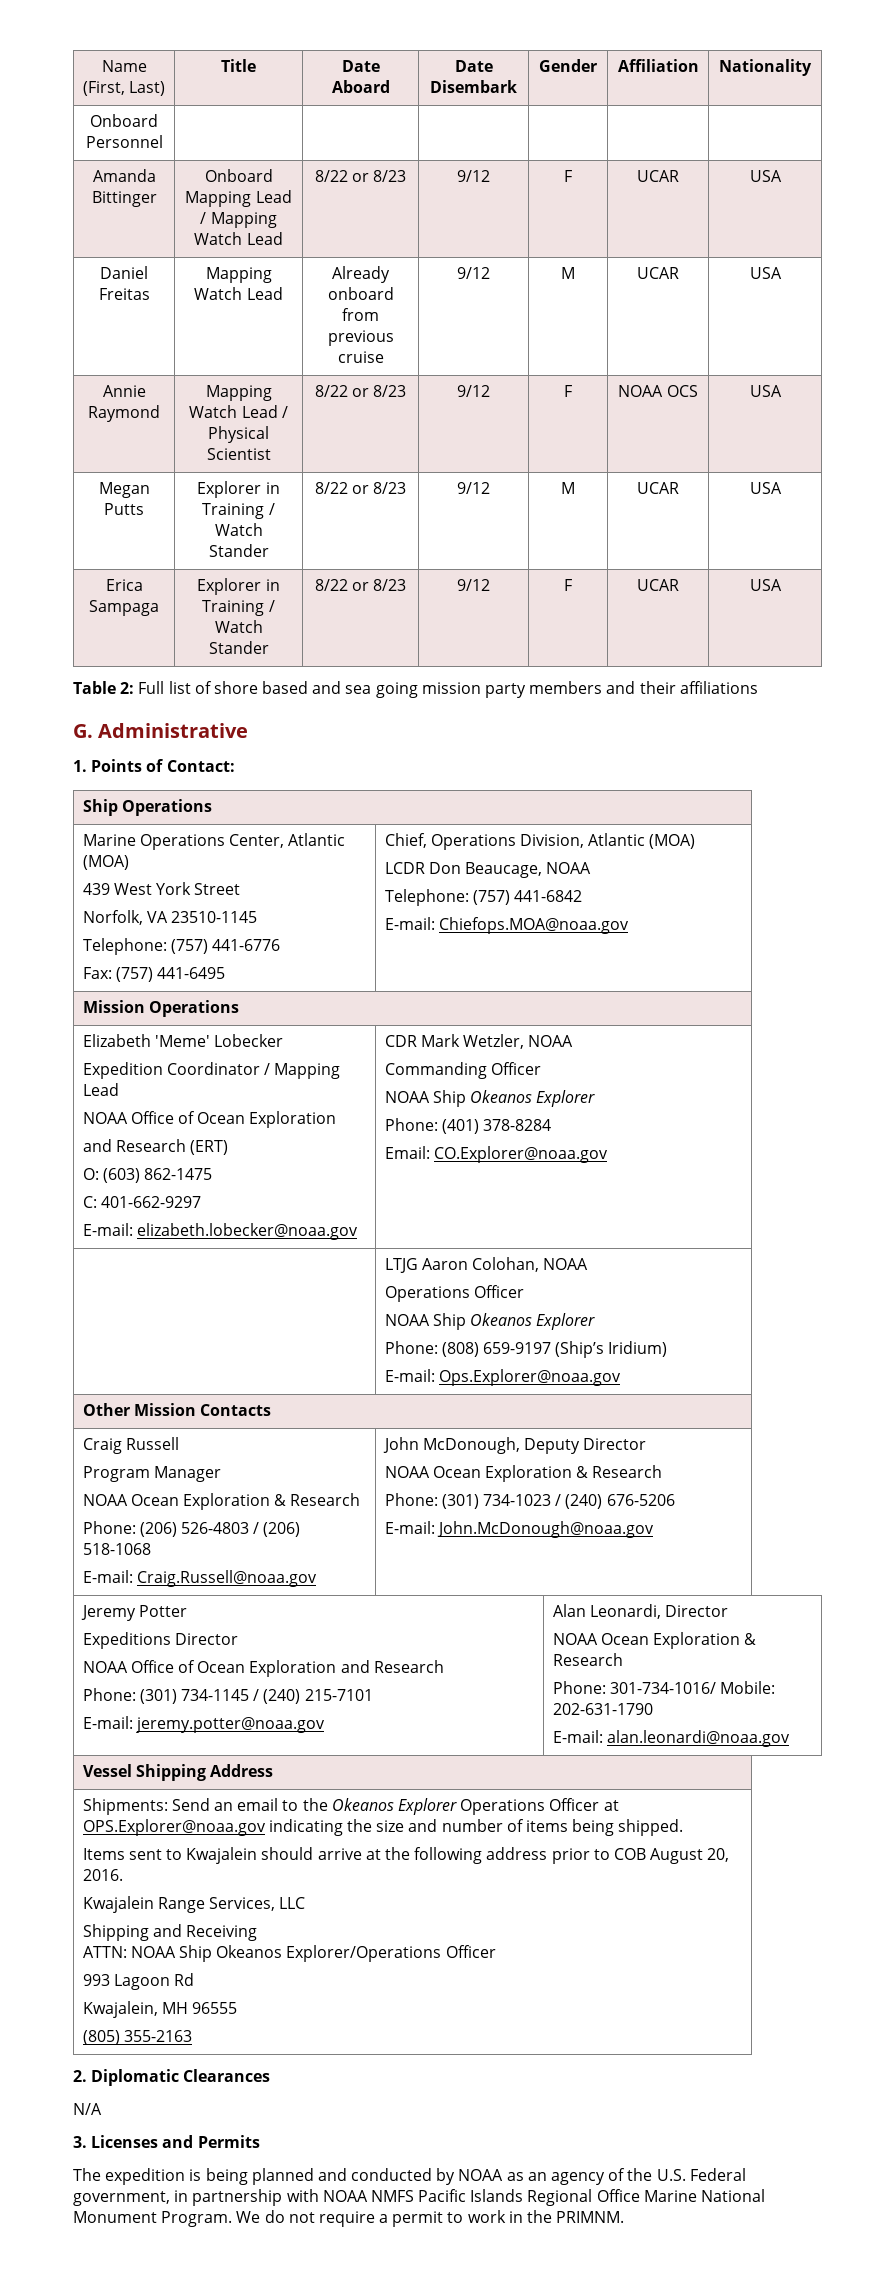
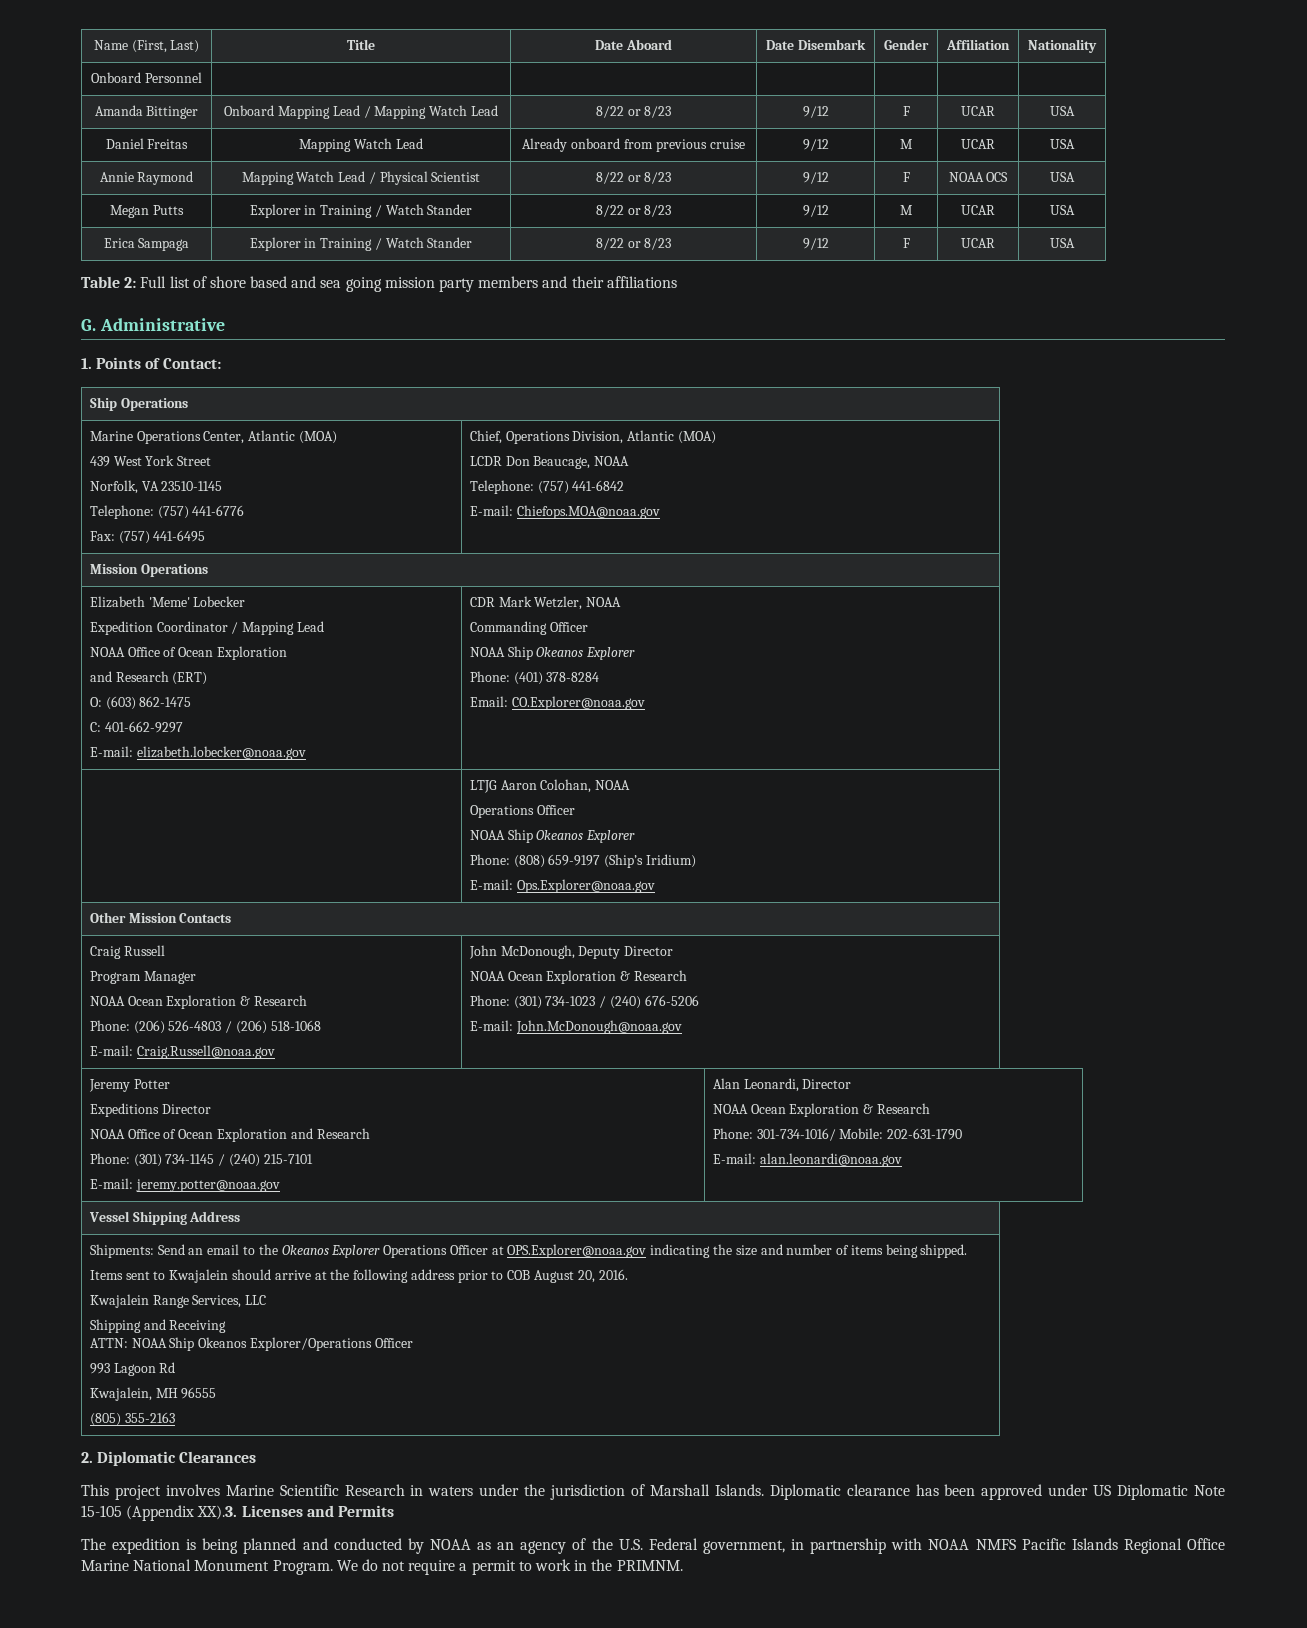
[73,2103,102,2115] [73,2136,87,2148] N/A // 3. -> [81,1484,1225,1500] [81,1505,238,1521] This project involves Marine Scientific Research in waters under the jurisdiction of Marshall Islands. Diplomatic clearance has been approved under US Diplomatic Note 15-105 (Appendix XX).3.

